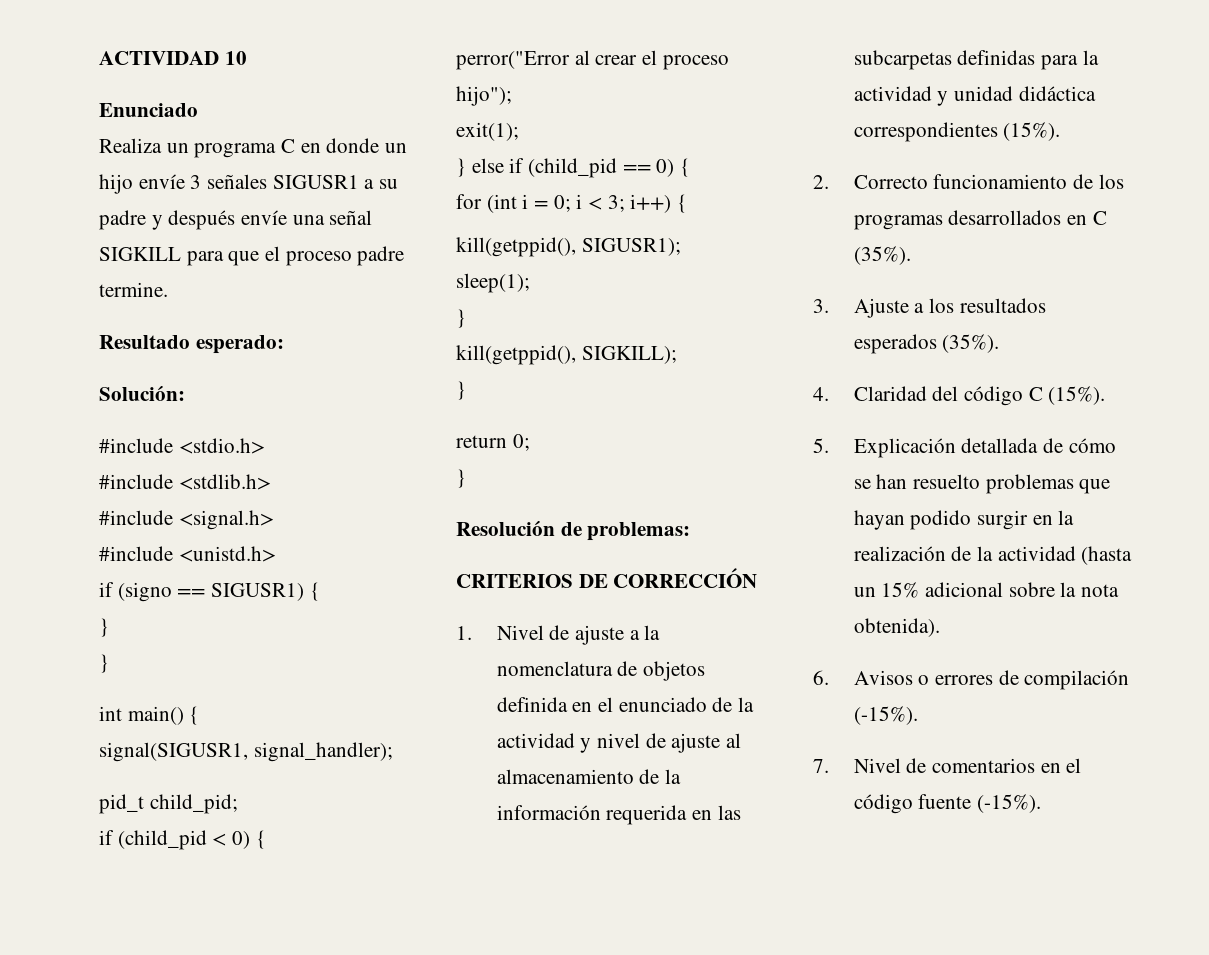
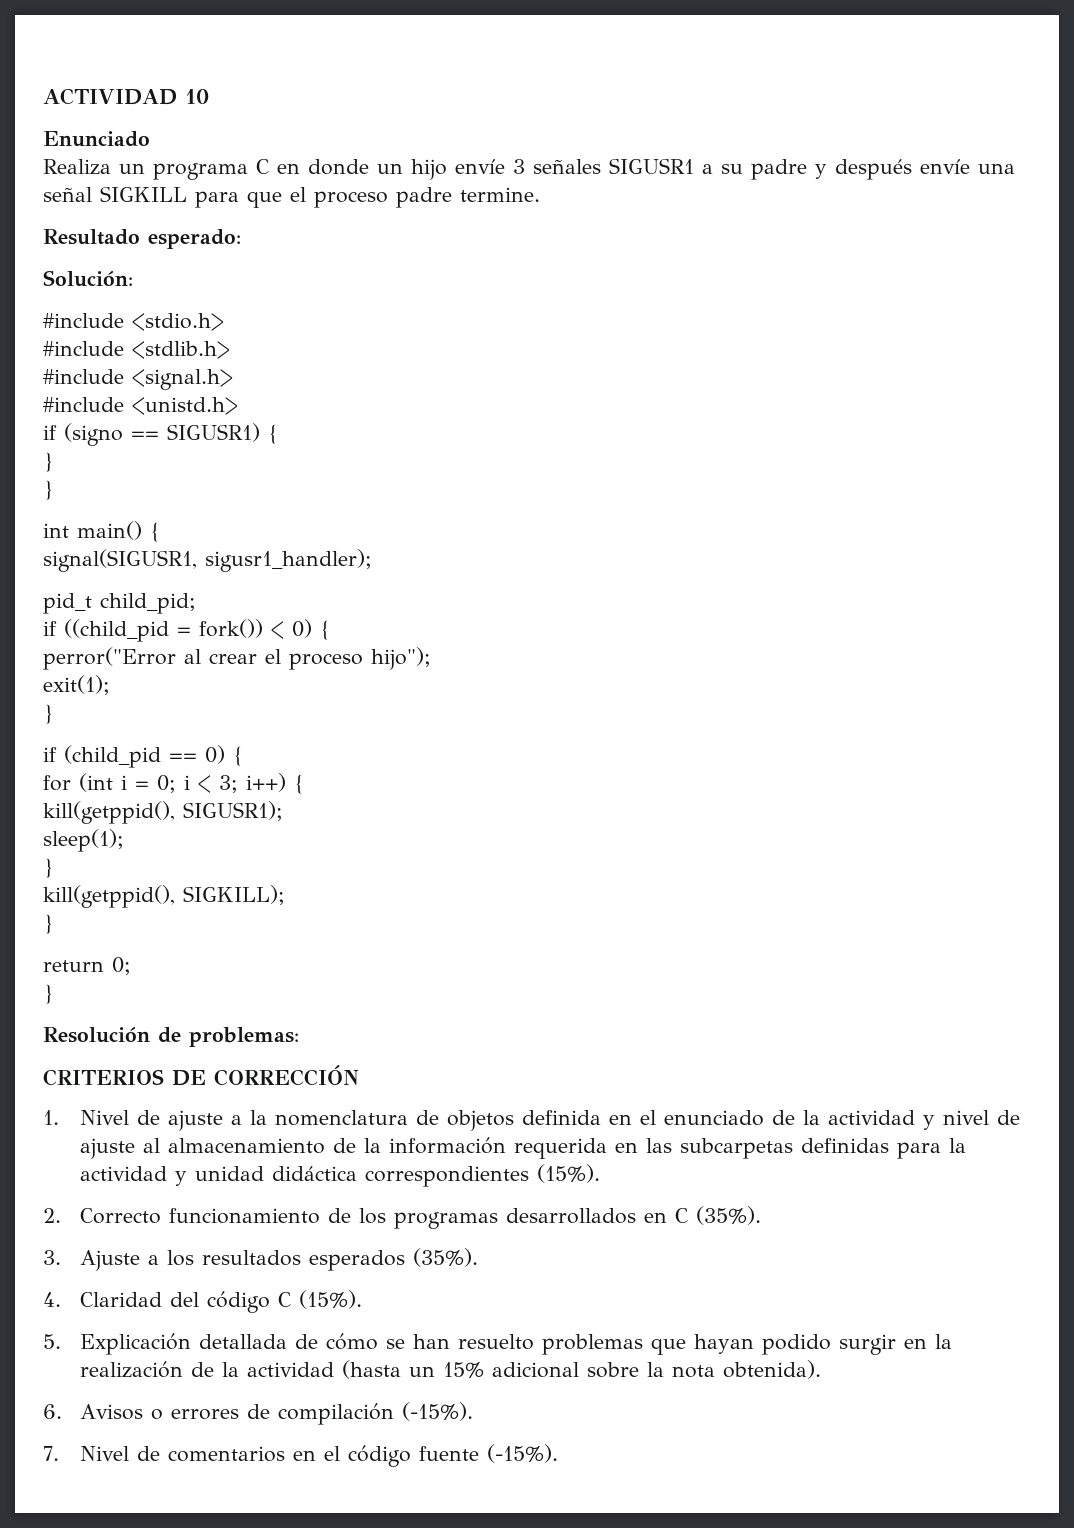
[253,742,393,762] signal_handler); -> [205,549,372,572] sigusr1_handler);
[117,830,207,850] (child_pid -> [64,619,263,642] ((child_pid = fork())
[471,158,504,173] else -> (54, 714) //

